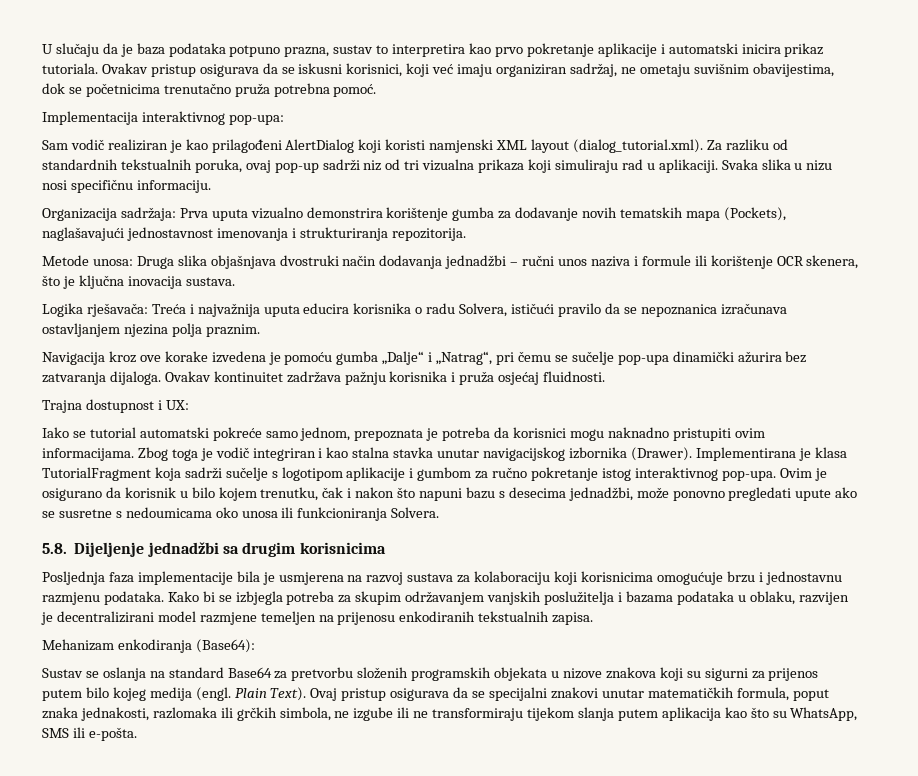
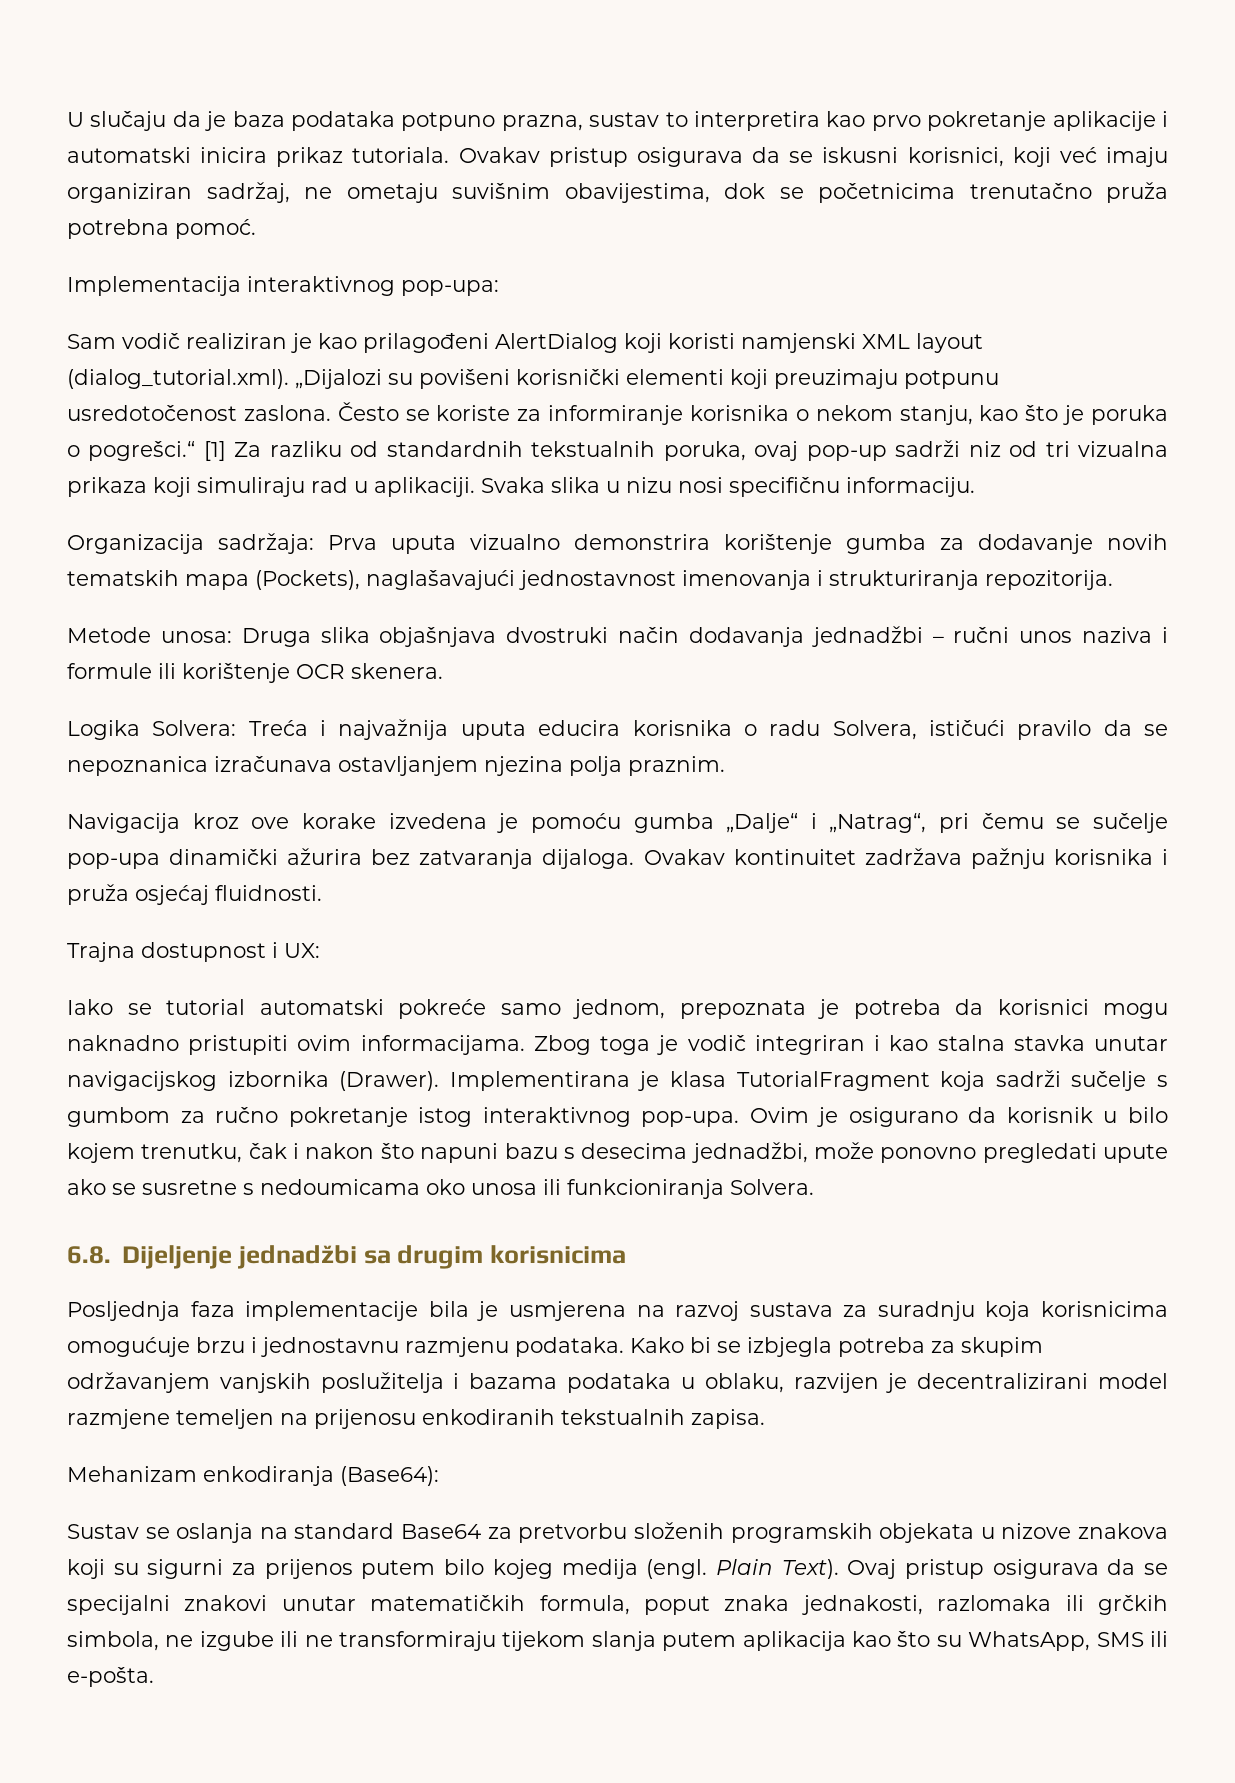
(703, 146) none -> [295,369,999,389] [67,402,1169,425] [67,441,226,461] „Dijalozi su povišeni korisnički elementi koji preuzimaju potpunu usredotočenost zaslona. Često se koriste za informiranje korisnika o nekom stanju, kao što je poruka o pogrešci.“ [1]
[806,255,859,269] [42,275,235,289] skenera, što je ključna inovacija sustava. -> [351,663,443,679] skenera.
[86,303,148,317] rješavača: -> [152,720,237,736] Solvera:
[281,467,414,481] logotipom aplikacije i -> (1168, 1081) none
[42,543,67,554] 5.8. -> [67,1246,111,1264] 6.8.
[474,571,578,585] kolaboraciju koji -> [877,1301,1031,1321] suradnju koja

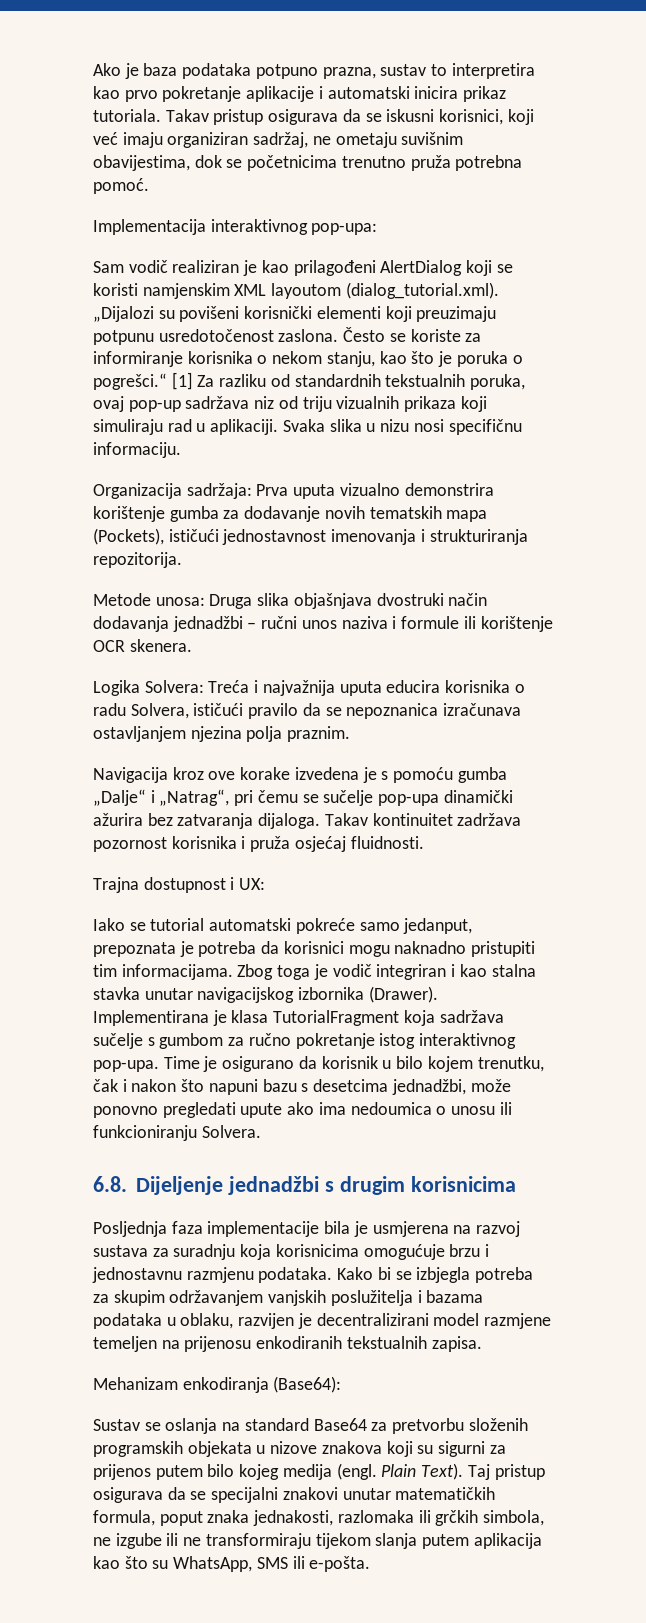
[67,111,201,131] U slučaju da -> [93,63,121,76] Ako
[458,147,540,163] Ovakav -> [165,109,209,122] Takav
[969,183,1092,199] trenutačno -> [341,156,406,168] trenutno
[668,333,983,353] koristi namjenski XML layout -> [496,264,513,273] [93,283,342,299] se koristi namjenskim XML layoutom
[895,440,961,457] sadrži -> [185,396,250,409] sadržava
[1045,441,1169,457] tri vizualna -> [302,396,400,412] triju vizualnih
[366,570,515,590] naglašavajući -> [168,529,219,542] ističući
(519, 823) none -> [381,771,389,780] s
[643,849,725,865] Ovakav -> [324,813,368,826] Takav
[970,848,1045,869] pažnju -> [93,837,167,852] pozornost
[573,999,665,1019] jednom, -> [403,918,473,934] jedanput,
[297,1035,352,1051] ovim -> [93,964,117,977] tim
[995,1070,1061,1087] sadrži -> [439,1010,504,1023] sadržava
[749,1107,809,1123] Ovim -> [163,1056,200,1069] Time
[581,1143,688,1159] desecima -> [313,1079,389,1092] desetcima
[112,1179,724,1199] se susretne s nedoumicama oko unosa ili funkcioniranja -> [318,1102,512,1115] [93,1125,197,1141] ima nedoumica o unosu ili funkcioniranju
[363,1250,391,1264] sa -> [324,1181,334,1192] s
[847,1559,897,1579] Ovaj -> [467,1464,490,1480] Taj

